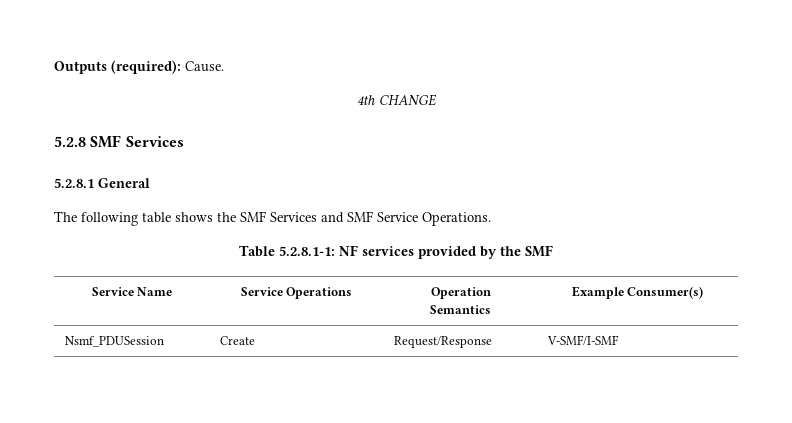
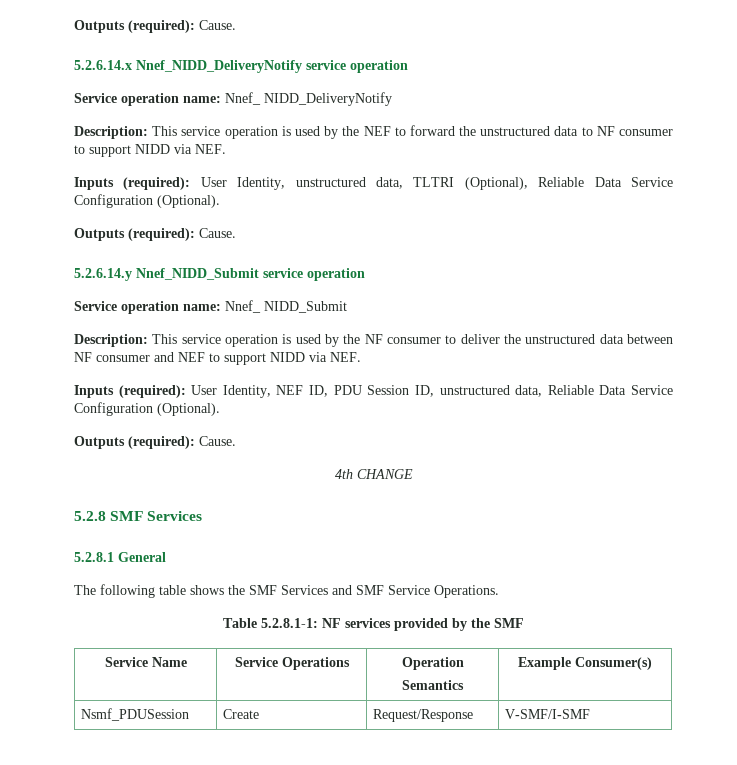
[54,60,224,74] Outputs (required): Cause. -> [74,20,236,33] [74,60,408,73] [74,92,392,106] [74,125,673,139] [74,144,226,157] [74,177,673,190] [74,194,220,208] [74,228,236,241] [74,268,365,281] [74,300,347,314] [74,334,673,347] [74,352,361,365] [74,385,674,398] [74,402,220,416] [74,436,236,449] Outputs (required): Cause. // 5.2.6.14.x Nnef_NIDD_DeliveryNotify service operation // Service operation name: Nnef_ NIDD_DeliveryNotify // Description: This service operation is used by the NEF to forward the unstructured data to NF consumer to support NIDD via NEF. // Inputs (required): User Identity, unstructured data, TLTRI (Optional), Reliable Data Service Configuration (Optional). // Outputs (required): Cause. // 5.2.6.14.y Nnef_NIDD_Submit service operation // Service operation name: Nnef_ NIDD_Submit // Description: This service operation is used by the NF consumer to deliver the unstructured data between NF consumer and NEF to support NIDD via NEF. // Inputs (required): User Identity, NEF ID, PDU Session ID, unstructured data, Reliable Data Service Configuration (Optional). // Outputs (required): Cause.

